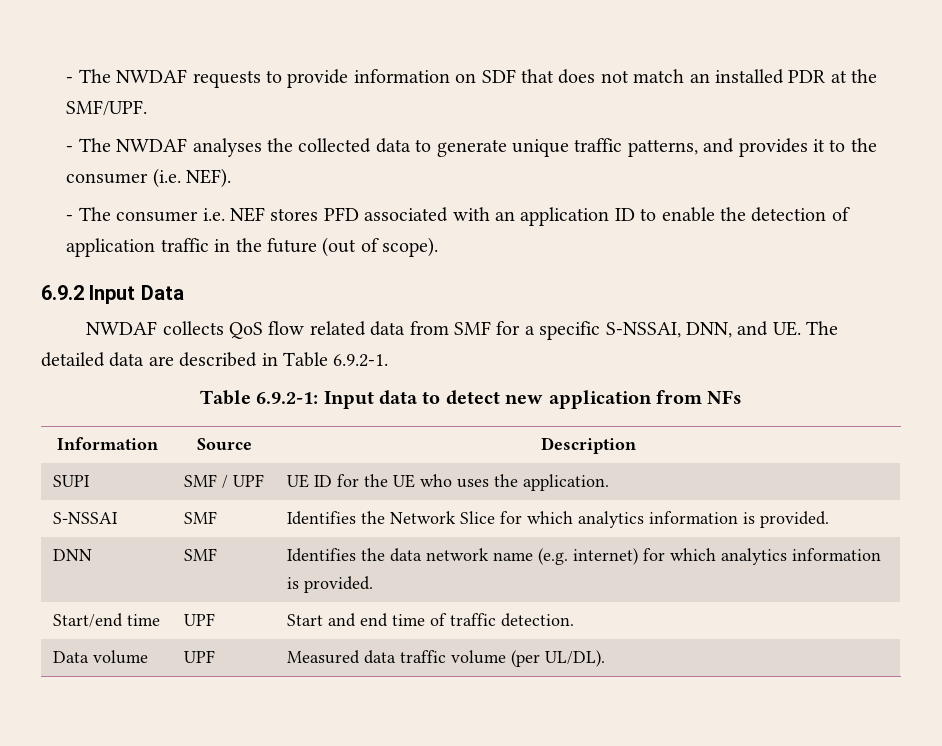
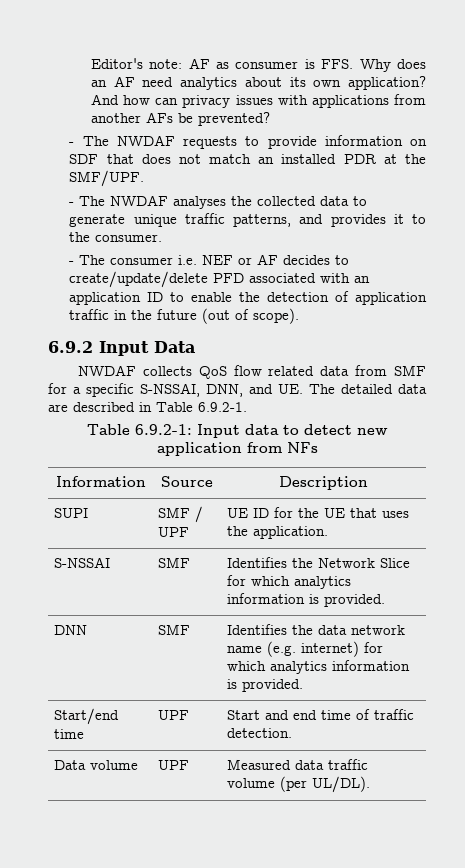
(66, 80) none -> [90,58,427,72] [90,76,426,90] [90,94,426,108] [90,112,270,126] Editor's note: AF as consumer is FFS. Why does an AF need analytics about its own application? And how can privacy issues with applications from another AFs be prevented? //
[66,168,232,188] consumer (i.e. NEF). -> [95,234,163,242] consumer.
[270,208,319,221] stores -> [238,254,350,265] [69,271,209,288] or AF decides to create/update/delete
[419,474,452,487] who -> [349,508,377,518] that

